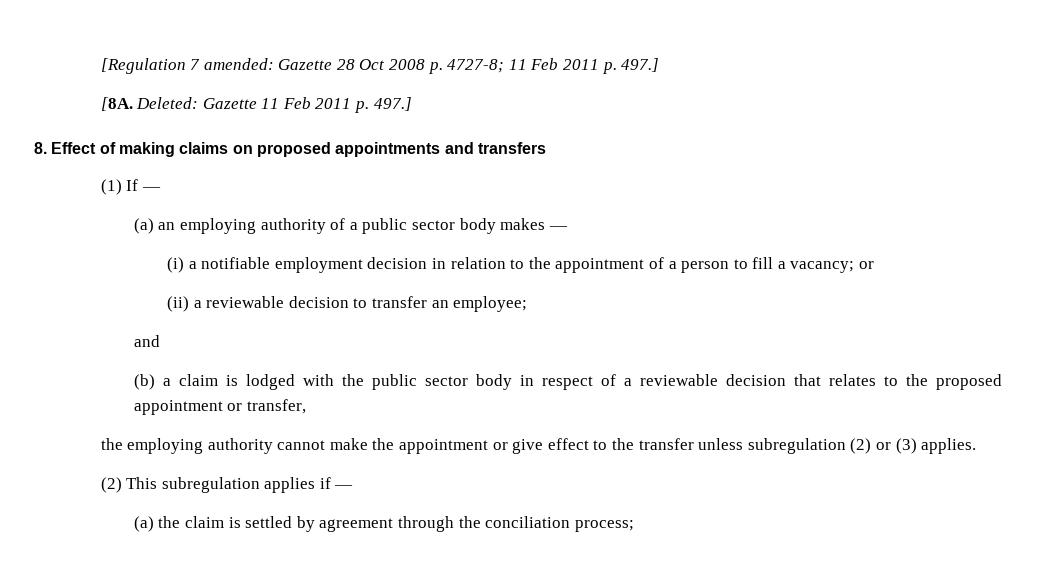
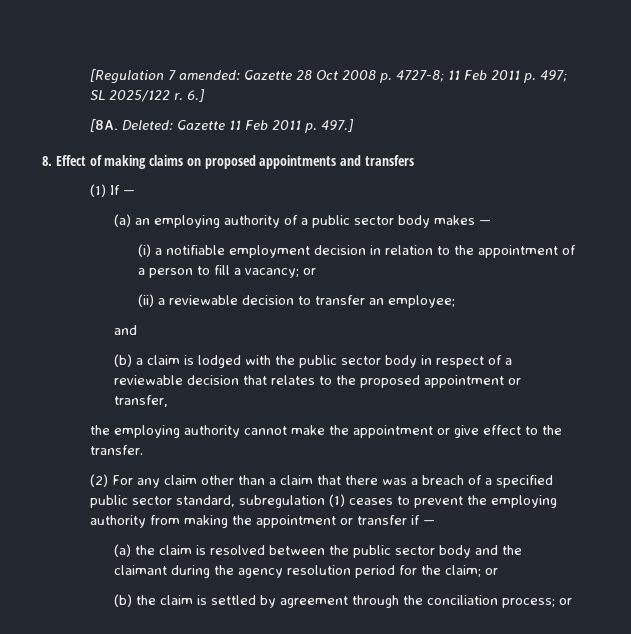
[621,58,660,72] 497.] -> [540,70,568,82] [90,89,206,102] 497; SL 2025/122 r. 6.]
[638,438,977,454] [100,477,316,493] transfer unless subregulation (2) or (3) applies. // (2) This subregulation applies -> [90,445,144,455] [90,474,554,488] [90,494,558,508] [90,515,408,528] transfer. // (2) For any claim other than a claim that there was a breach of a specified public sector standard, subregulation (1) ceases to prevent the employing authority from making the appointment or transfer
(241, 522) none -> [210,545,523,558] [114,565,499,578] [114,594,208,607] resolved between the public sector body and the claimant during the agency resolution period for the claim; or // (b) the claim is
(634, 526) none -> [559,598,573,605] or

